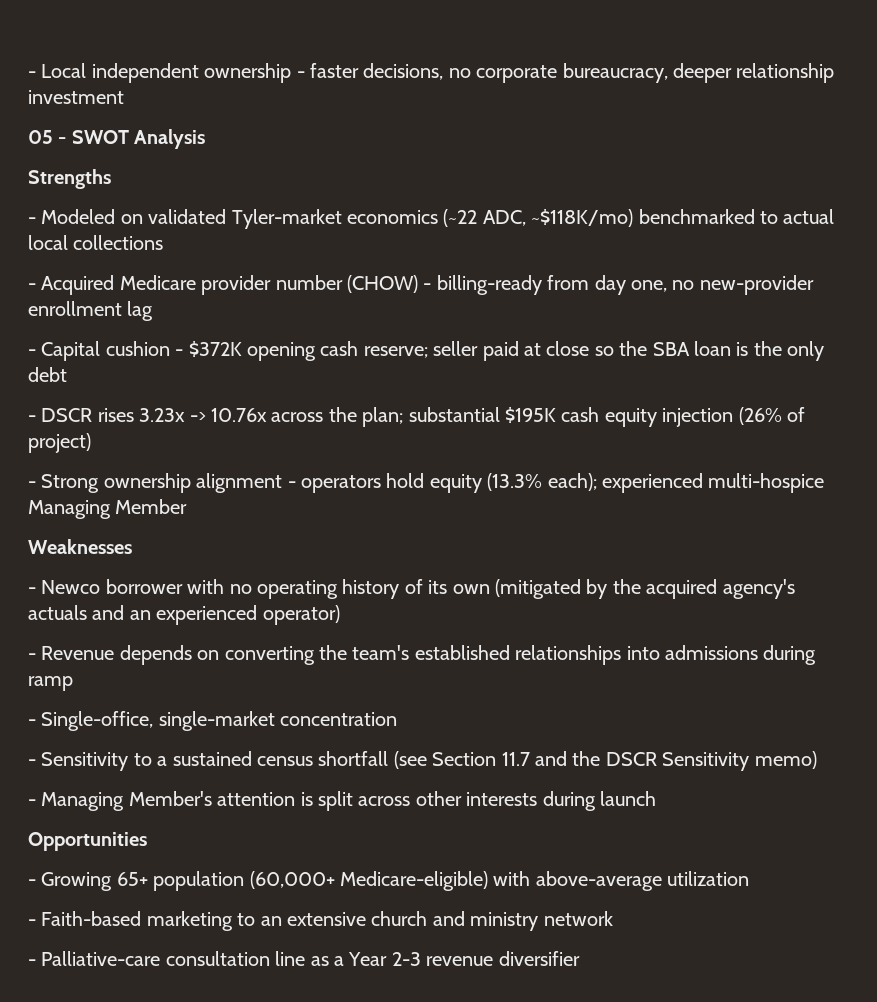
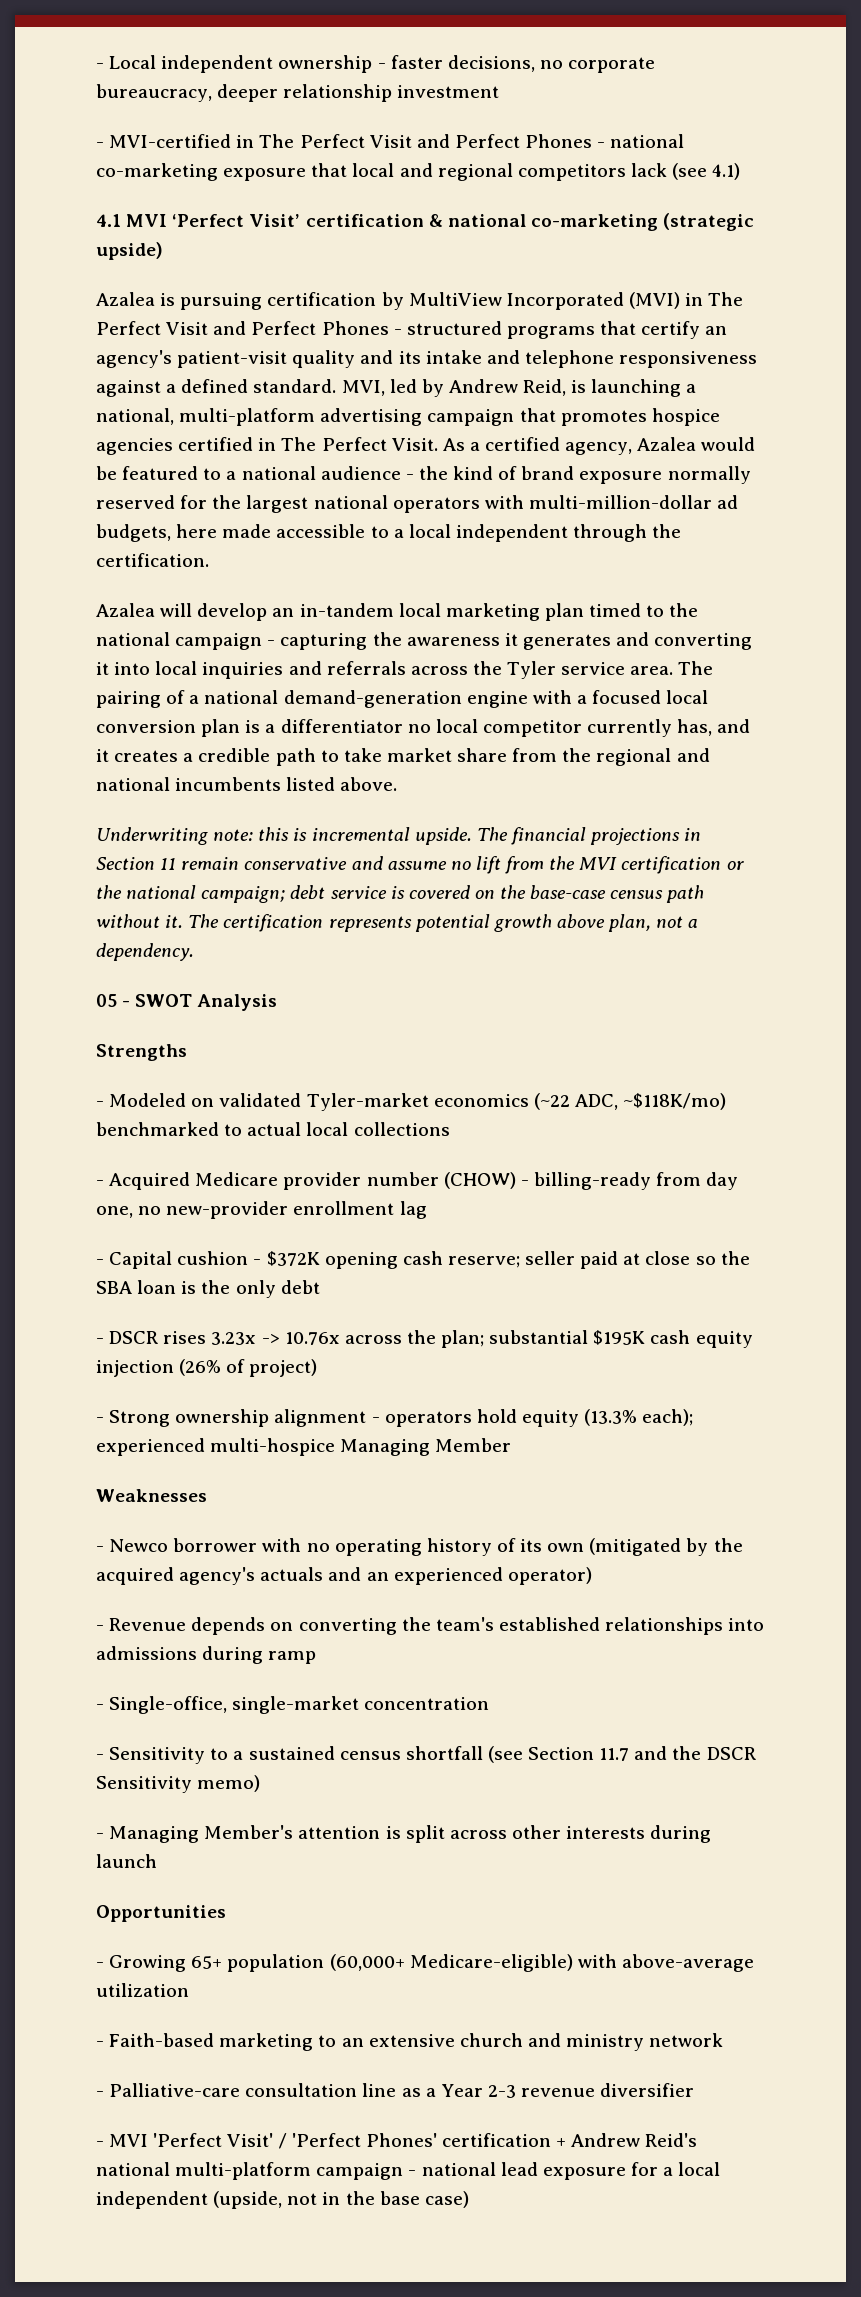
(124, 97) none -> [96,134,685,148] [96,163,741,181] [96,213,755,231] [96,242,163,260] [96,292,744,310] [96,321,728,339] [96,350,758,368] [96,379,697,397] [96,408,720,426] [96,437,756,455] [96,466,751,484] [96,495,739,513] [96,524,682,542] [96,553,209,567] [96,603,699,621] [96,632,753,650] [96,661,714,679] [96,690,709,708] [96,719,751,737] [96,748,710,766] [96,777,398,791] [96,827,702,845] [96,856,744,874] [96,885,705,903] [96,914,699,932] [96,943,194,961] // - MVI-certified in The Perfect Visit and Perfect Phones - national co-marketing exposure that local and regional competitors lack (see 4.1) // 4.1 MVI ‘Perfect Visit’ certification & national co-marketing (strategic upside) // Azalea is pursuing certification by MultiView Incorporated (MVI) in The Perfect Visit and Perfect Phones - structured programs that certify an agency's patient-visit quality and its intake and telephone responsiveness against a defined standard. MVI, led by Andrew Reid, is launching a national, multi-platform advertising campaign that promotes hospice agencies certified in The Perfect Visit. As a certified agency, Azalea would be featured to a national audience - the kind of brand exposure normally reserved for the largest national operators with multi-million-dollar ad budgets, here made accessible to a local independent through the certification. // Azalea will develop an in-tandem local marketing plan timed to the national campaign - capturing the awareness it generates and converting it into local inquiries and referrals across the Tyler service area. The pairing of a national demand-generation engine with a focused local conversion plan is a differentiator no local competitor currently has, and it creates a credible path to take market share from the regional and national incumbents listed above. // Underwriting note: this is incremental upside. The financial projections in Section 11 remain conservative and assume no lift from the MVI certification or the national campaign; debt service is covered on the base-case census path without it. The certification represents potential growth above plan, not a dependency.
(580, 958) none -> [96,2133,698,2149] [96,2162,721,2180] [96,2191,469,2209] // - MVI 'Perfect Visit' / 'Perfect Phones' certification + Andrew Reid's national multi-platform campaign - national lead exposure for a local independent (upside, not in the base case)

